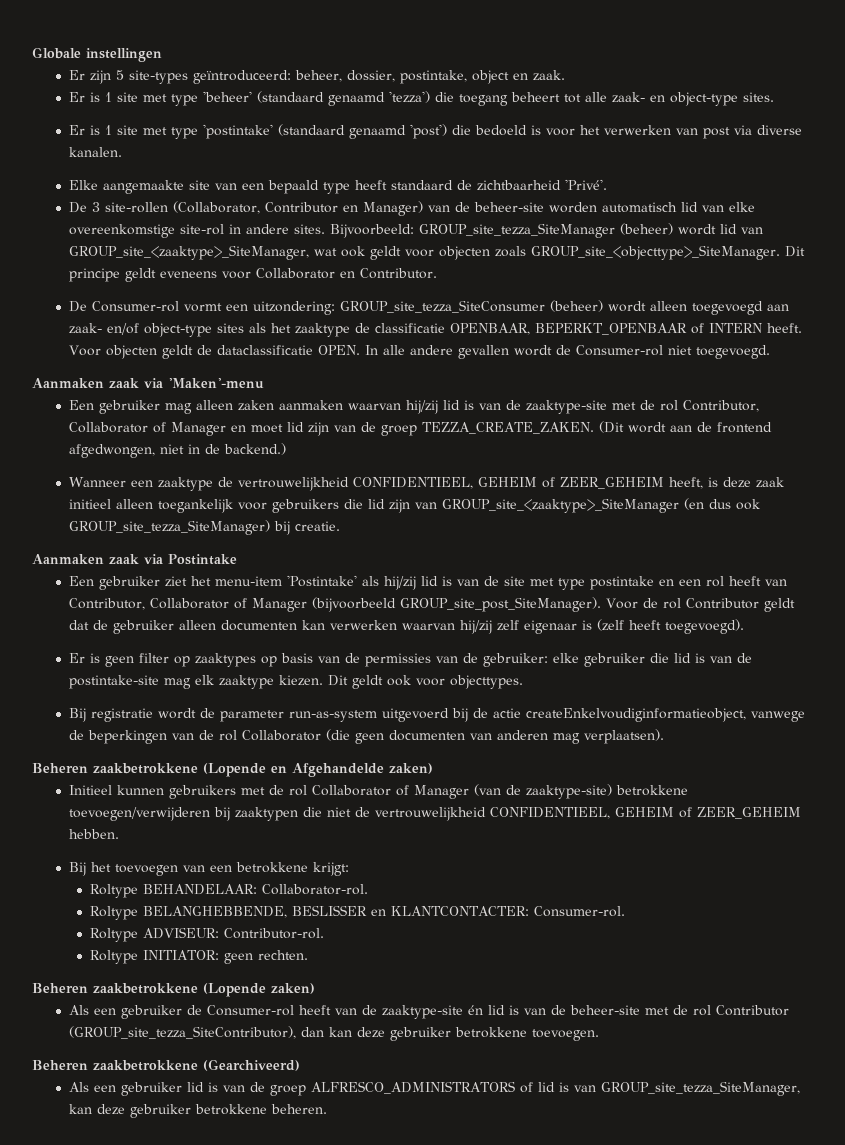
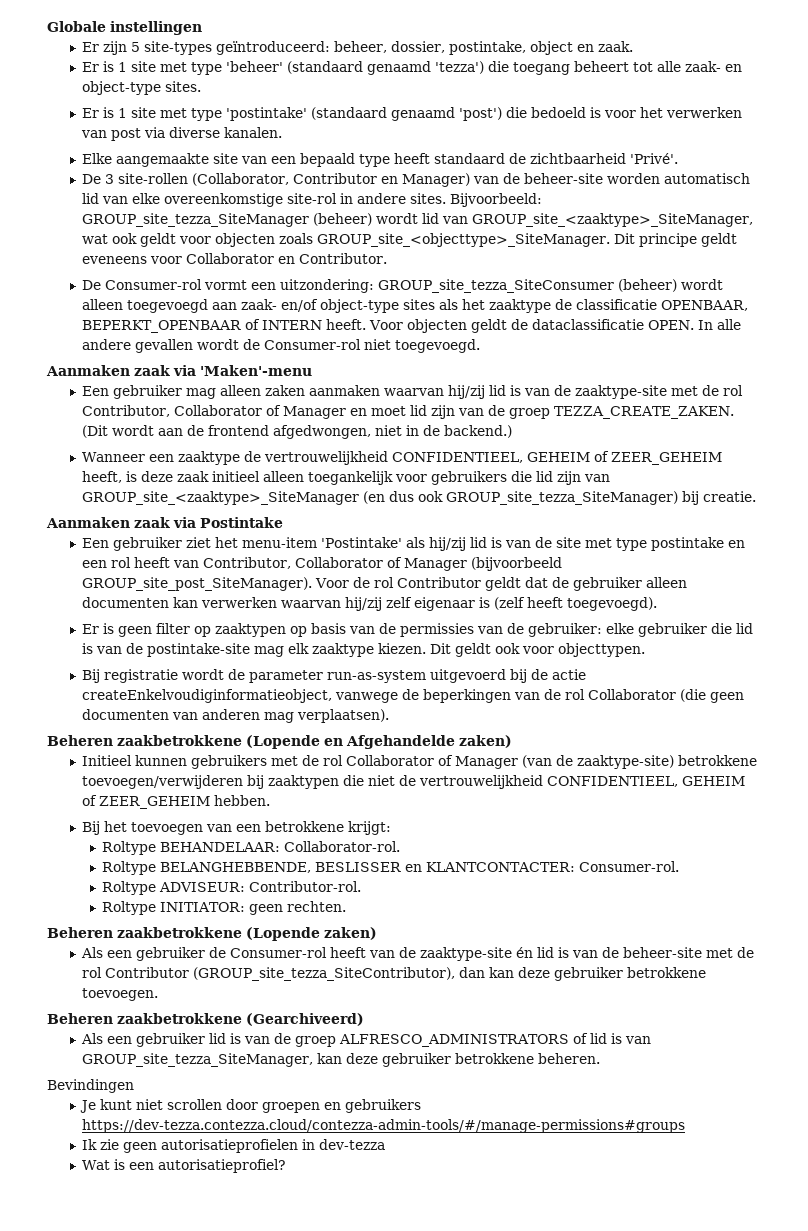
[194,653,256,667] zaaktypes -> [214,623,286,637] zaaktypen
[449,675,523,689] objecttypes. -> [557,643,645,657] objecttypen.
(327, 1109) none -> [47,1079,134,1093] [79,1099,421,1113] [81,1119,685,1133] [81,1139,385,1153] [81,1159,286,1173] // Bevindingen // Je kunt niet scrollen door groepen en gebruikers https://dev-tezza.contezza.cloud/contezza-admin-tools/#/manage-permissions#groups // Ik zie geen autorisatieprofielen in dev-tezza // Wat is een autorisatieprofiel?

